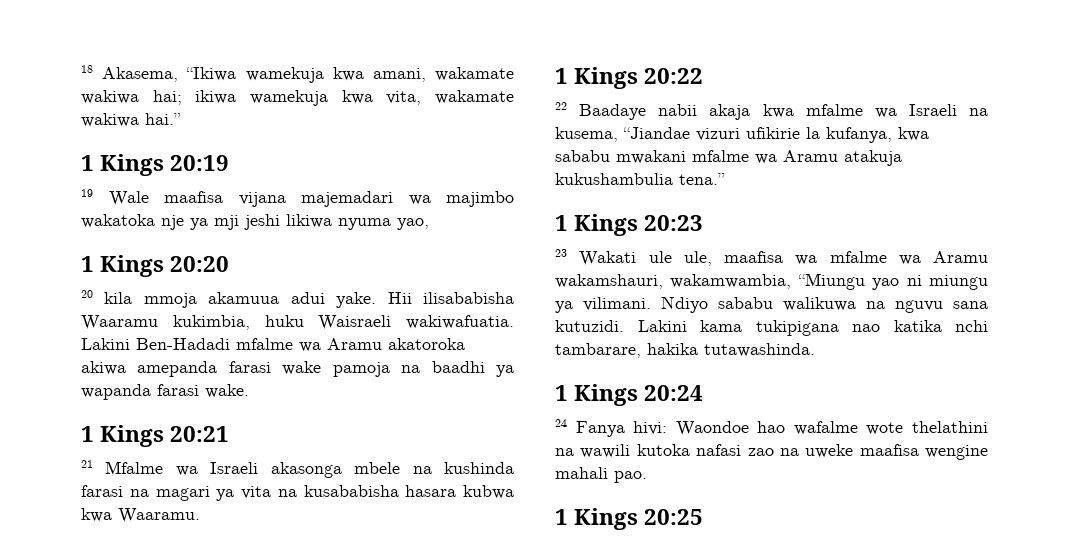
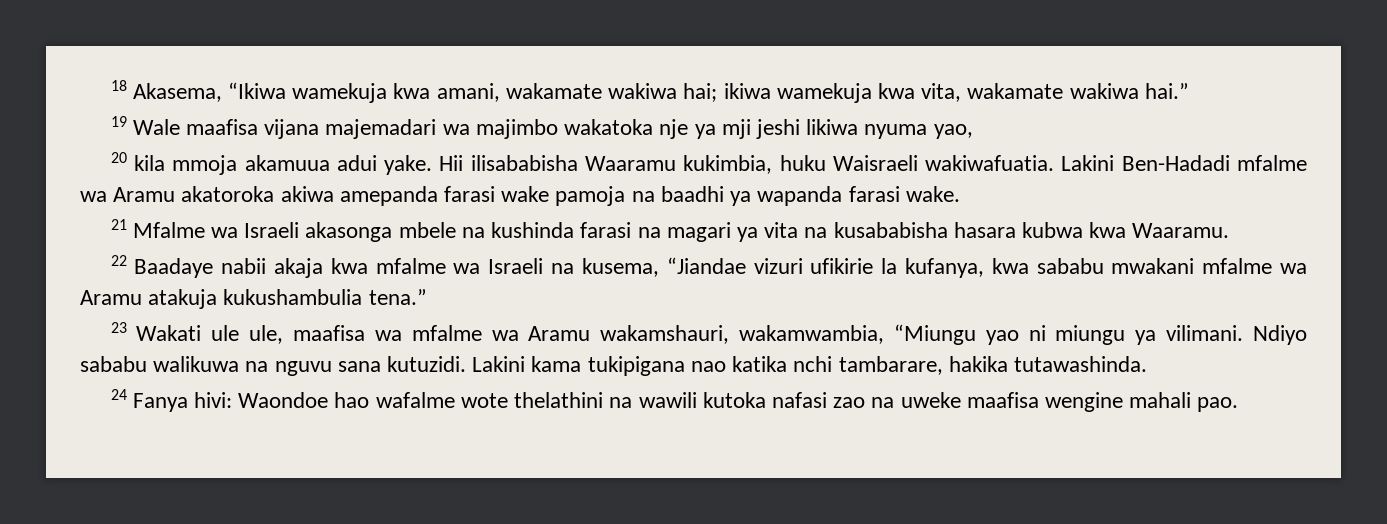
[81,154,230,176] // 1 Kings 20:19 -> (1189, 91) none
[81,255,230,277] // 1 Kings 20:20 -> (973, 131) none
[81,425,230,447] // 1 Kings 20:21 -> (960, 194) none
[555,67,704,89] // 1 Kings 20:22 -> (1230, 230) none
[555,214,704,236] // 1 Kings 20:23 -> (427, 297) none
[555,384,704,406] // 1 Kings 20:24 -> (1147, 364) none
[555,508,704,530] // 1 Kings 20:25 -> (1239, 404) none

